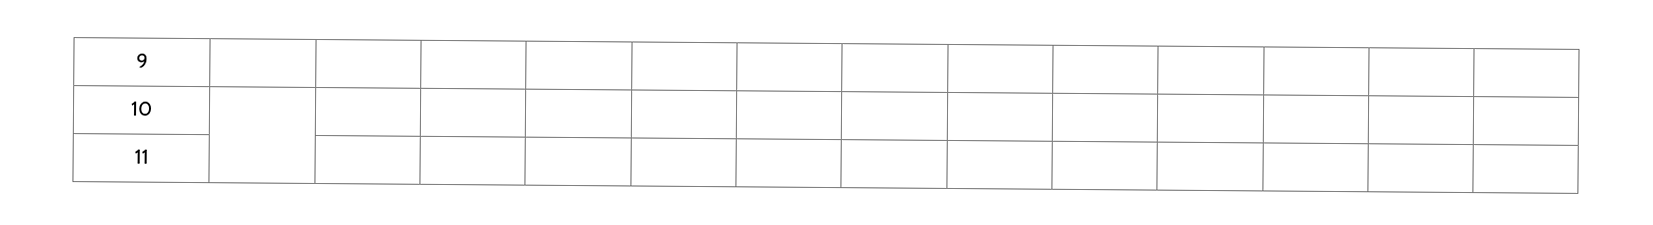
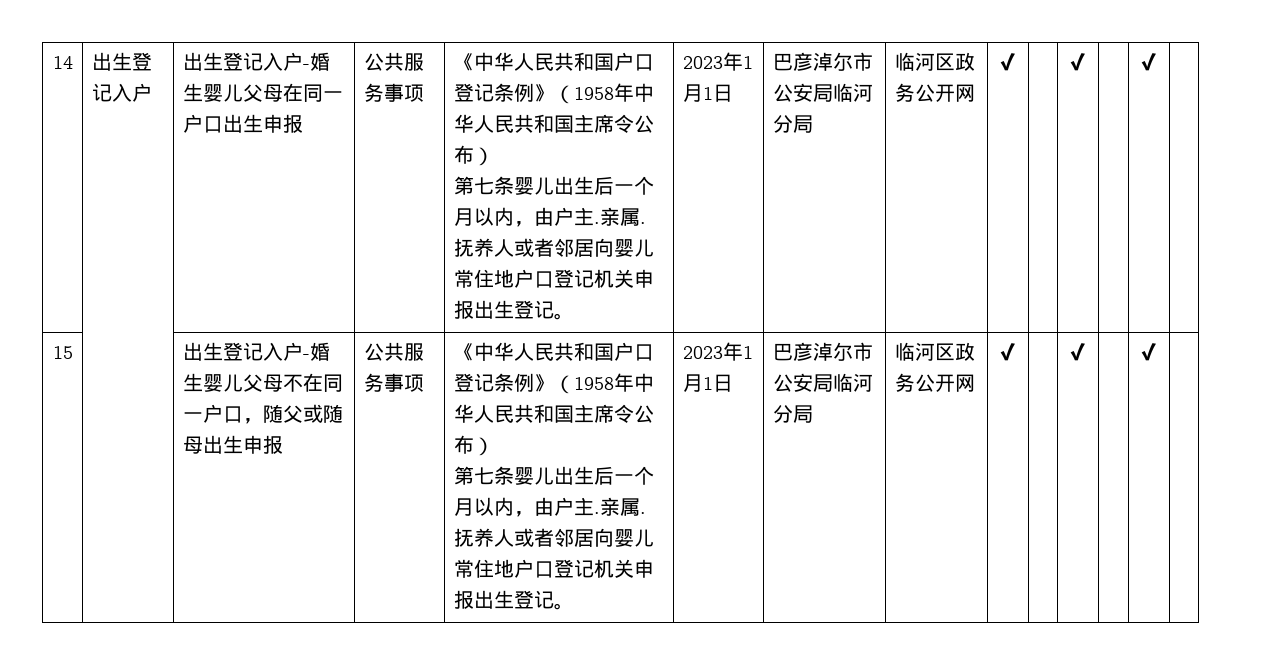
[136,53,148,68] [130,101,153,116] [133,149,149,164] 9 | | | | | | | | | | | | | // 10 | | | | | | | | | | | | | // 11 | | | | | | | | | | | | -> [52,56,73,69] [91,52,152,71] [91,83,152,102] [182,52,330,71] [182,83,343,102] [182,114,303,133] [363,52,424,71] [363,83,424,102] [453,52,654,71] [453,83,654,104] [453,114,654,133] [453,145,494,166] [453,176,654,195] [453,207,646,227] [453,238,654,257] [453,269,654,288] [453,300,574,320] [682,52,753,71] [682,84,733,102] [772,52,873,71] [772,83,873,102] [772,114,813,133] [894,52,975,71] [894,83,975,102] [996,53,1017,71] [1066,53,1087,71] [1137,53,1158,71] [52,346,73,359] [182,342,330,361] [182,373,343,392] [182,404,343,424] [182,435,283,454] [363,342,424,361] [363,373,424,392] [453,342,654,361] [453,373,654,394] [453,404,654,423] [453,435,494,456] [453,466,654,485] [453,497,646,517] [453,528,654,547] [453,559,654,578] [453,590,574,610] [682,342,753,361] [682,374,733,392] [772,342,873,361] [772,373,873,392] [772,404,813,423] [894,342,975,361] [894,373,975,392] [996,343,1017,361] [1066,343,1087,361] [1137,343,1158,361] 14 | 出生登记入户 | 出生登记入户-婚生婴儿父母在同一户口出生申报 | 公共服务事项 | 《中华人民共和国户口登记条例》（1958年中华人民共和国主席令公布） // 第七条婴儿出生后一个月以内，由户主.亲属.抚养人或者邻居向婴儿常住地户口登记机关申报出生登记。 | 2023年1月1日 | 巴彦淖尔市公安局临河分局 | 临河区政务公开网 | ✔ | | ✔ | | ✔ | // 15 | | 出生登记入户-婚生婴儿父母不在同一户口，随父或随母出生申报 | 公共服务事项 | 《中华人民共和国户口登记条例》（1958年中华人民共和国主席令公布） // 第七条婴儿出生后一个月以内，由户主.亲属.抚养人或者邻居向婴儿常住地户口登记机关申报出生登记。 | 2023年1月1日 | 巴彦淖尔市公安局临河分局 | 临河区政务公开网 | ✔ | | ✔ | | ✔

